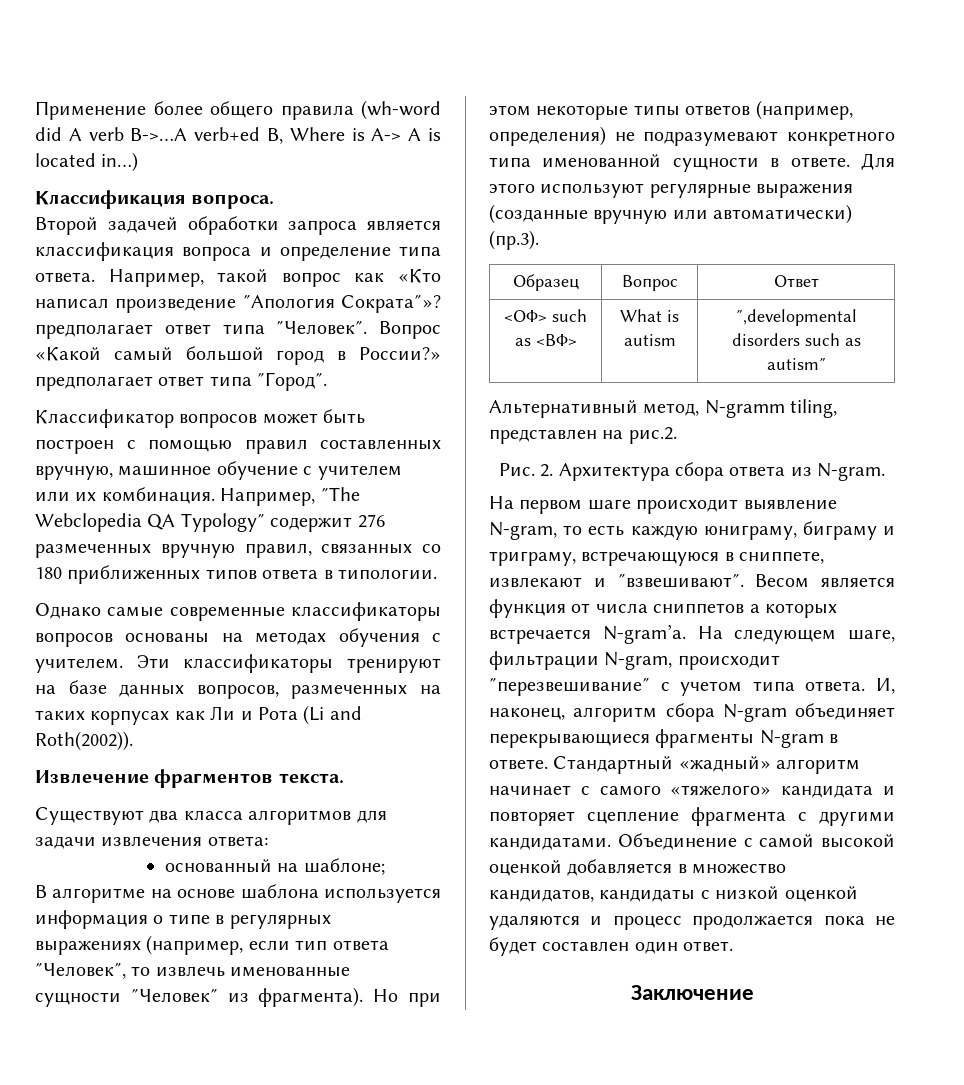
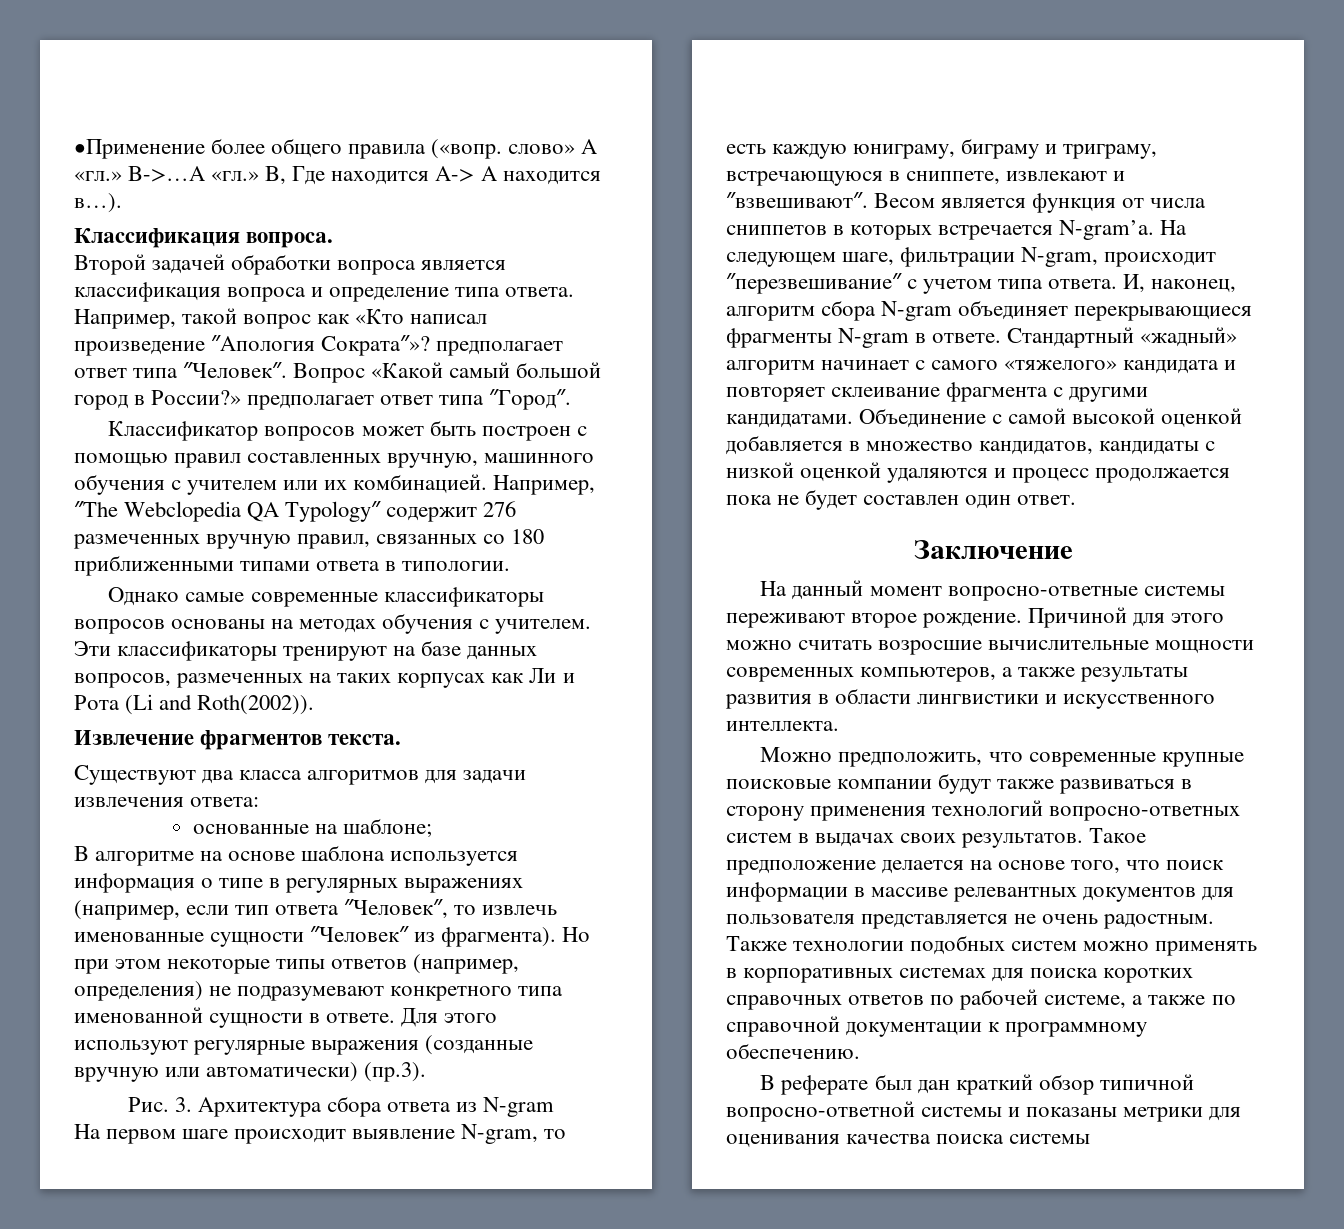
[35,101,146,120] Применение -> [74,139,205,159] •Применение
[361,100,441,120] [35,127,442,144] [35,152,139,172] (wh-word did A verb B->…A verb+ed B, Where is A-> A is located in…) -> [431,139,598,159] [74,166,601,185] [74,193,122,213] («вопр. слово» A «гл.» B->…A «гл.» B, Где находится A-> A находится в…).
[288,220,358,235] запроса -> [337,260,417,275] вопроса
[118,461,298,480] машинное обучение -> [484,453,595,463] [74,474,165,495] машинного обучения
[101,487,215,504] комбинация. -> [353,474,488,494] комбинацией.
[67,565,257,584] приближенных типов -> [74,555,311,576] приближенными типами
[165,859,273,873] основанный -> [193,824,310,834] основанные
[512,274,579,291] [621,275,678,291] [773,275,819,288] [504,309,587,322] [514,334,577,346] [620,309,679,322] [623,334,676,346] [735,309,857,326] [731,333,861,346] [766,358,826,370] [489,399,838,418] [489,427,677,444] // Образец | Вопрос | Ответ // <ОФ> such as <ВФ> | What is autism | ″,developmental disorders such as autism″ // Альтернативный метод, N-gramm tiling, представлен на рис.2. -> (427, 1072) none
[540,464,554,477] 2. -> [174,1097,192,1112] 3.
[817,463,886,481] N-gram. -> [483,1097,555,1117] N-gram
[749,604,760,613] а -> [833,225,845,235] в
[587,811,679,824] сцепление -> [831,387,941,397] склеивание
(754, 992) none -> [760,580,1225,601] [726,607,1225,628] [726,640,1255,655] [726,667,1189,682] [725,688,1216,709] [726,721,839,731] [760,747,1244,767] [726,773,1193,794] [726,800,1241,821] [726,828,1147,848] [726,860,1225,875] [726,882,1235,902] [726,914,1215,929] [726,935,1258,956] [726,968,1194,983] [726,989,1236,1010] [726,1016,1148,1037] [726,1043,860,1059] [760,1074,1194,1095] [726,1101,1242,1122] [726,1134,1091,1148] // На данный момент вопросно-ответные системы переживают второе рождение. Причиной для этого можно считать возросшие вычислительные мощности современных компьютеров, а также результаты развития в области лингвистики и искусственного интеллекта. // Можно предположить, что современные крупные поисковые компании будут также развиваться в сторону применения технологий вопросно-ответных систем в выдачах своих результатов. Такое предположение делается на основе того, что поиск информации в массиве релевантных документов для пользователя представляется не очень радостным. Также технологии подобных систем можно применять в корпоративных системах для поиска коротких справочных ответов по рабочей системе, а также по справочной документации к программному обеспечению. // В реферате был дан краткий обзор типичной вопросно-ответной системы и показаны метрики для оценивания качества поиска системы

